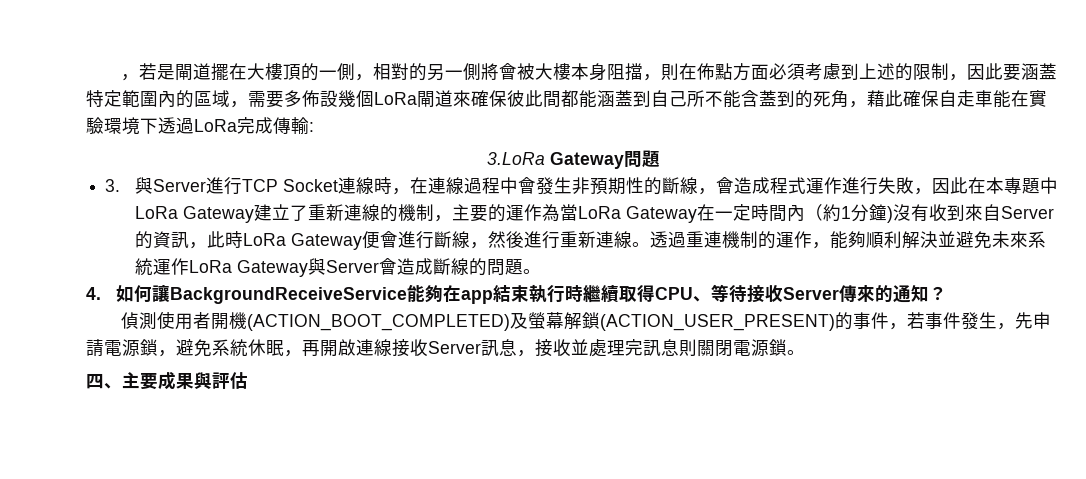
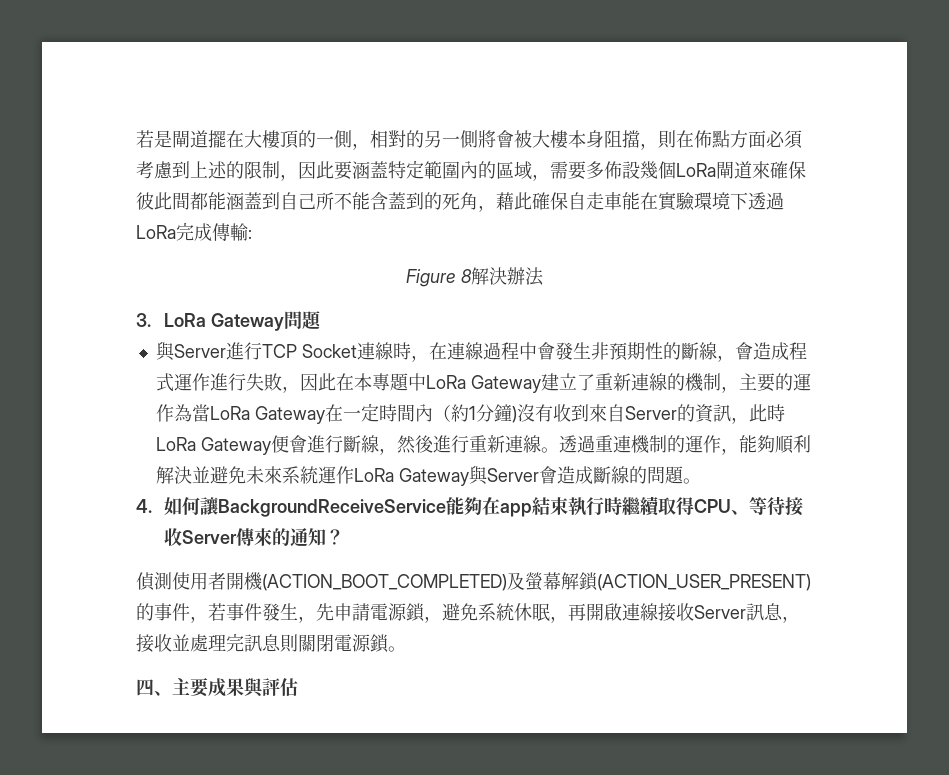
[121,74,140,81] ， -> (136, 139) none
[487,152,545,165] 3.LoRa -> [406,267,544,287] [136,313,206,327] Figure 8解決辦法 // 3. LoRa
[105,179,121,192] 3. -> (322, 320) none

